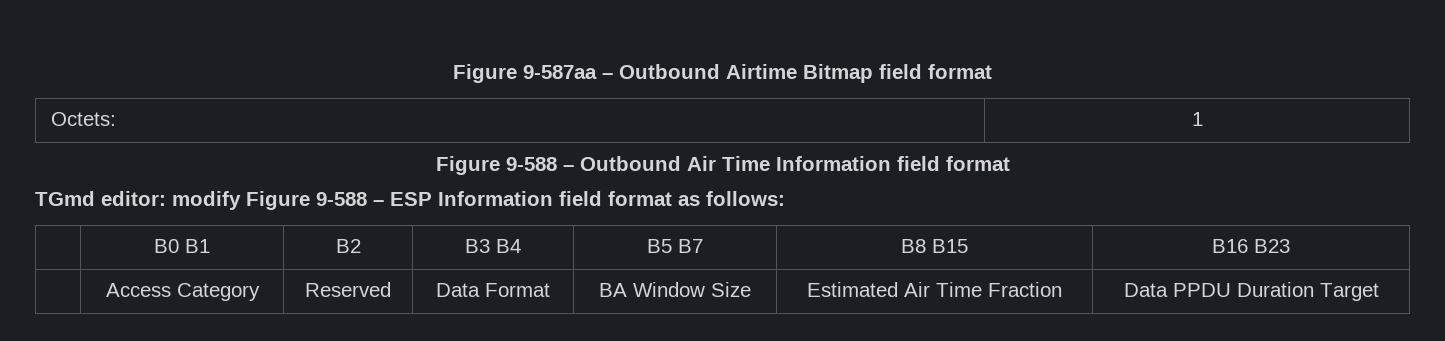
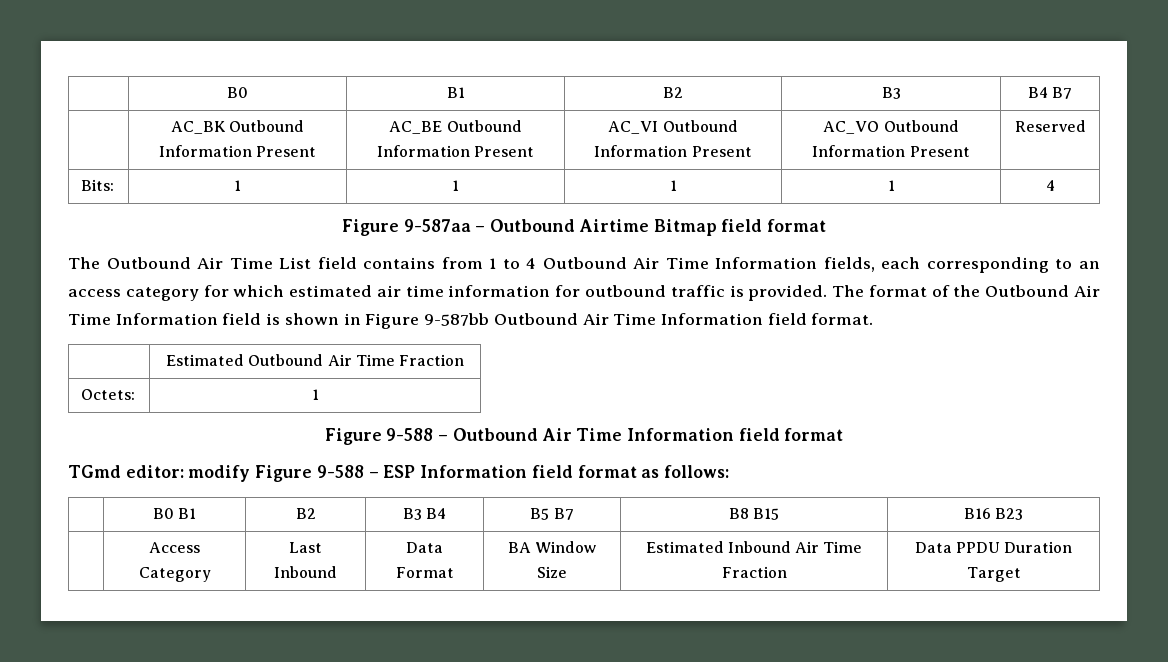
(453, 73) none -> [227,87,248,98] [446,87,465,98] [663,87,683,98] [881,87,901,99] [1027,87,1073,99] [170,120,305,134] [158,145,317,157] [389,120,522,134] [376,145,535,157] [608,120,738,134] [594,145,752,157] [823,120,959,134] [812,145,970,157] [1014,120,1086,132] [81,179,115,191] [234,180,241,191] [452,180,459,191] [669,180,677,191] [887,180,895,191] [1045,180,1055,191] | B0 | B1 | B2 | B3 | B4 B7 // | AC_BK Outbound Information Present | AC_BE Outbound Information Present | AC_VI Outbound Information Present | AC_VO Outbound Information Present | Reserved // Bits: | 1 | 1 | 1 | 1 | 4 //
(992, 71) none -> [68,257,1100,273] [68,285,1101,301] [68,313,874,329] [165,354,465,366] // The Outbound Air Time List field contains from 1 to 4 Outbound Air Time Information fields, each corresponding to an access category for which estimated air time information for outbound traffic is provided. The format of the Outbound Air Time Information field is shown in Figure 9-587bb Outbound Air Time Information field format. // | Estimated Outbound Air Time Fraction
[305,282,391,297] Reserved -> [289,542,322,553] [274,566,337,578] Last Inbound
(898, 289) none -> [727,541,791,553] Inbound

